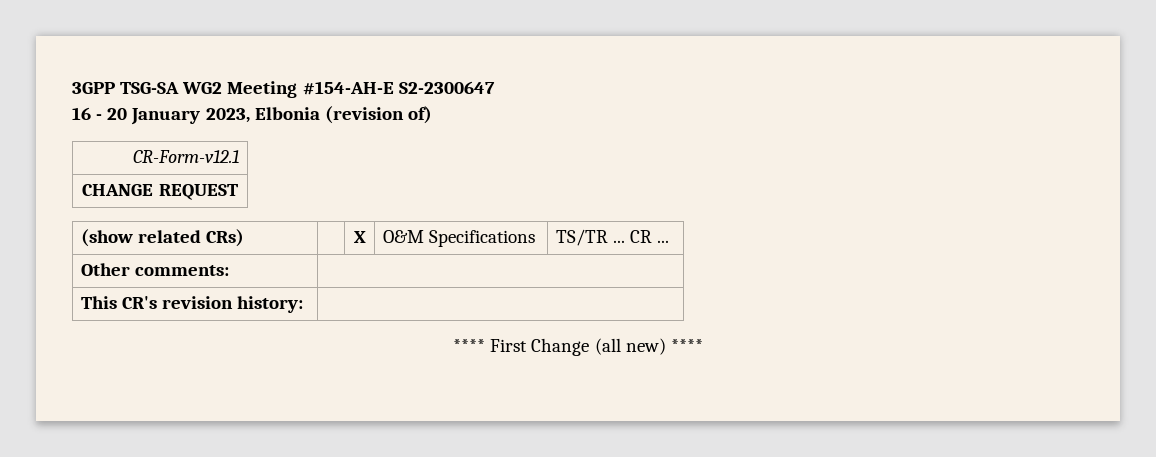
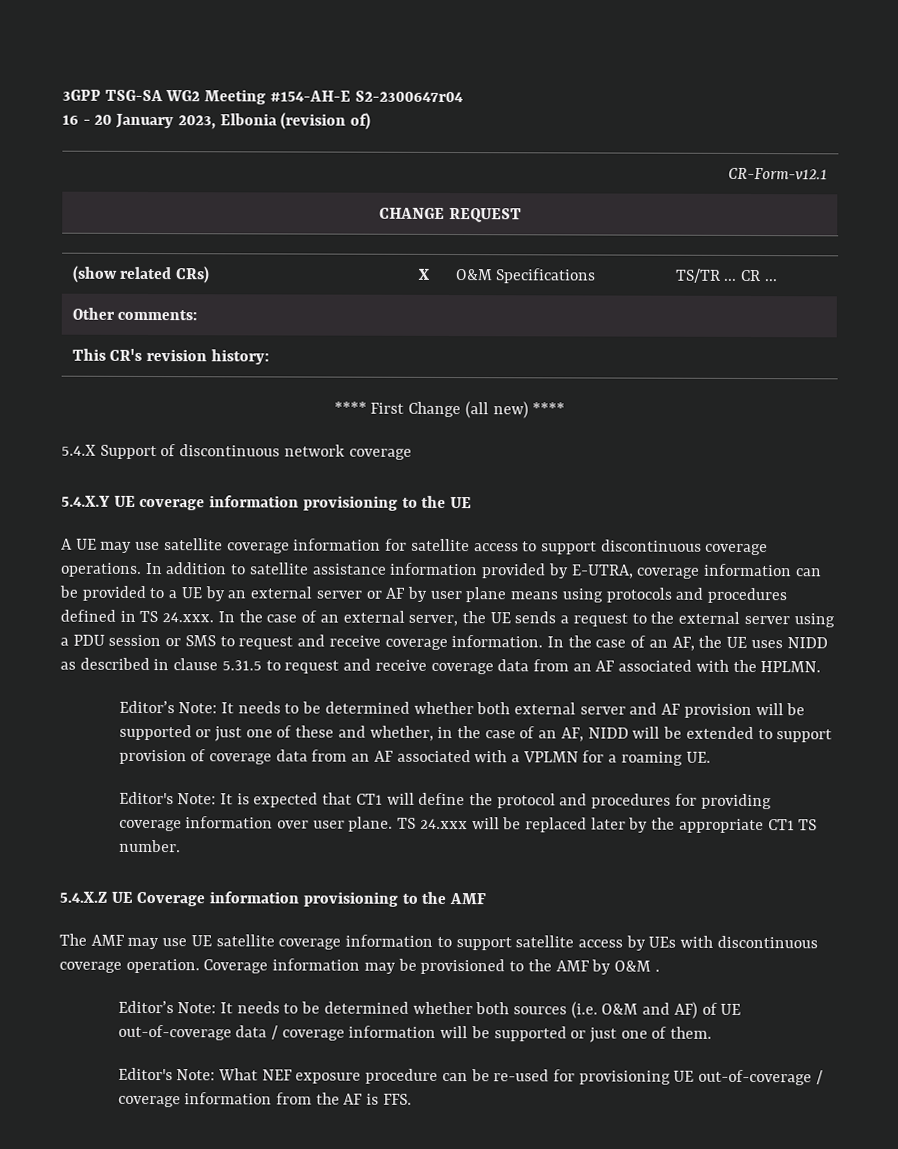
[398,81,495,94] S2-2300647 -> [354,90,464,103] S2-2300647r04
(703, 345) none -> [61,444,412,460] [61,495,473,511] [61,538,769,556] [60,562,822,579] [59,585,788,604] [60,609,835,628] [60,634,828,651] [60,657,822,675] [118,700,806,719] [118,724,833,743] [118,749,711,766] [118,791,772,810] [118,816,818,834] [118,839,181,853] [59,891,487,907] [59,933,818,951] [59,958,660,975] [117,1000,742,1019] [117,1024,713,1043] [117,1067,823,1086] [117,1092,412,1108] // 5.4.X Support of discontinuous network coverage // 5.4.X.Y UE coverage information provisioning to the UE // A UE may use satellite coverage information for satellite access to support discontinuous coverage operations. In addition to satellite assistance information provided by E-UTRA, coverage information can be provided to a UE by an external server or AF by user plane means using protocols and procedures defined in TS 24.xxx. In the case of an external server, the UE sends a request to the external server using a PDU session or SMS to request and receive coverage information. In the case of an AF, the UE uses NIDD as described in clause 5.31.5 to request and receive coverage data from an AF associated with the HPLMN. // Editor’s Note: It needs to be determined whether both external server and AF provision will be supported or just one of these and whether, in the case of an AF, NIDD will be extended to support provision of coverage data from an AF associated with a VPLMN for a roaming UE. // Editor's Note: It is expected that CT1 will define the protocol and procedures for providing coverage information over user plane. TS 24.xxx will be replaced later by the appropriate CT1 TS number. // 5.4.X.Z UE Coverage information provisioning to the AMF // The AMF may use UE satellite coverage information to support satellite access by UEs with discontinuous coverage operation. Coverage information may be provisioned to the AMF by O&M . // Editor’s Note: It needs to be determined whether both sources (i.e. O&M and AF) of UE out-of-coverage data / coverage information will be supported or just one of them. // Editor's Note: What NEF exposure procedure can be re-used for provisioning UE out-of-coverage / coverage information from the AF is FFS.

